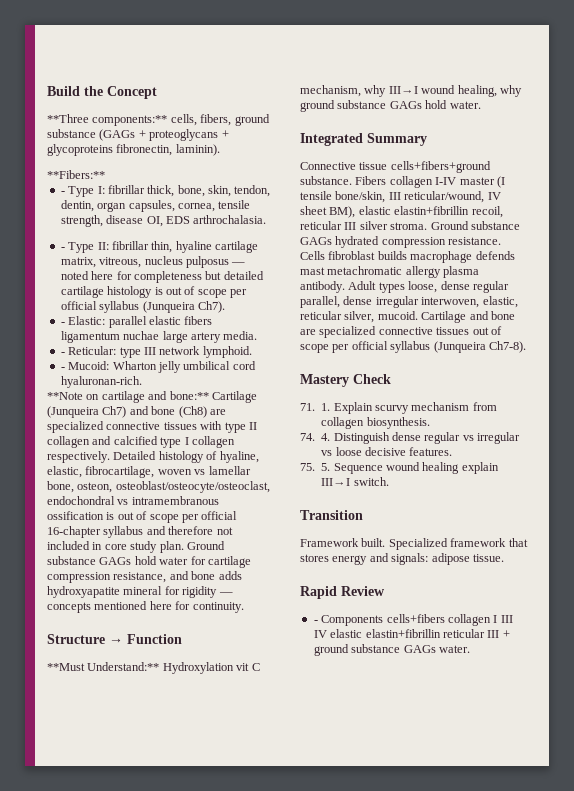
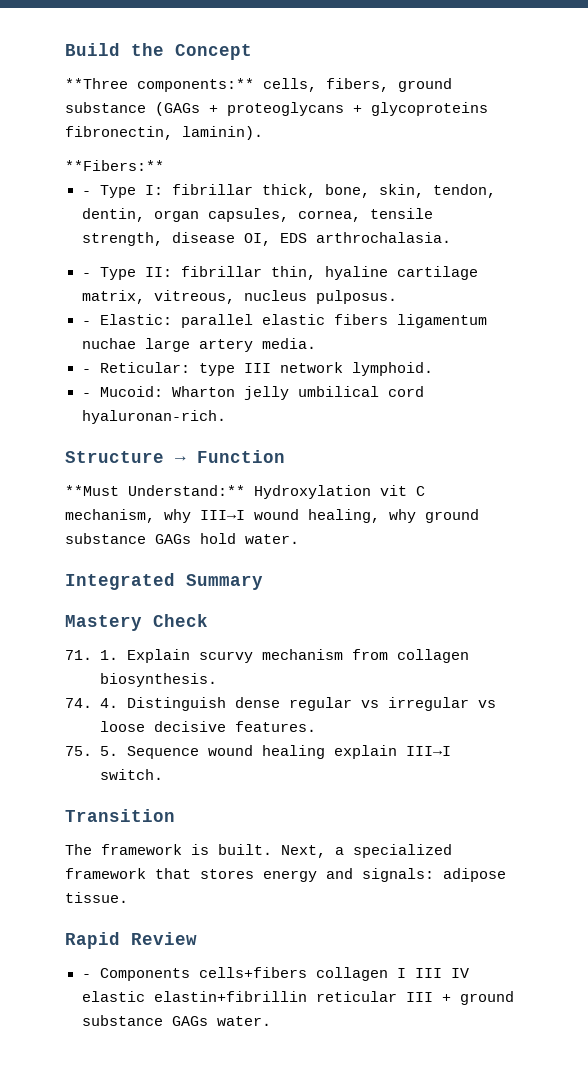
[185,256,246,268] [60,271,264,283] [60,286,247,298] [60,301,225,313] pulposus — noted here for completeness but detailed cartilage histology is out of scope per official syllabus (Junqueira Ch7). -> [315,290,397,304] pulposus.
[47,391,257,403] [47,406,226,418] [47,421,257,433] [47,436,235,448] [47,451,259,463] [47,466,251,478] [47,481,270,493] [47,496,219,505] [47,511,238,523] [47,526,233,538] [47,541,225,553] [47,556,251,568] [47,571,242,583] [47,586,233,598] [47,601,244,613] // **Note on cartilage and bone:** Cartilage (Junqueira Ch7) and bone (Ch8) are specialized connective tissues with type II collagen and calcified type I collagen respectively. Detailed histology of hyaline, elastic, fibrocartilage, woven vs lamellar bone, osteon, osteoblast/osteocyte/osteoclast, endochondral vs intramembranous ossification is out of scope per official 16-chapter syllabus and therefore not included in core study plan. Ground substance GAGs hold water for cartilage compression resistance, and bone adds hydroxyapatite mineral for rigidity — concepts mentioned here for continuity. -> (226, 417) none
[300,161,491,173] [300,176,505,188] [300,191,501,203] [300,206,503,218] [300,221,520,230] [300,236,502,248] [300,251,515,263] [300,266,480,278] [300,281,509,293] [300,296,518,308] [300,311,515,323] [300,326,502,338] [300,341,526,353] // Connective tissue cells+fibers+ground substance. Fibers collagen I-IV master (I tensile bone/skin, III reticular/wound, IV sheet BM), elastic elastin+fibrillin recoil, reticular III silver stroma. Ground substance GAGs hydrated compression resistance. Cells fibroblast builds macrophage defends mast metachromatic allergy plasma antibody. Adult types loose, dense regular parallel, dense irregular interwoven, elastic, reticular silver, mucoid. Cartilage and bone are specialized connective tissues out of scope per official syllabus (Junqueira Ch7-8). -> (263, 582) none
[300,538,448,550] Framework built. Specialized -> [65,844,452,858] The framework is built. Next, a specialized

